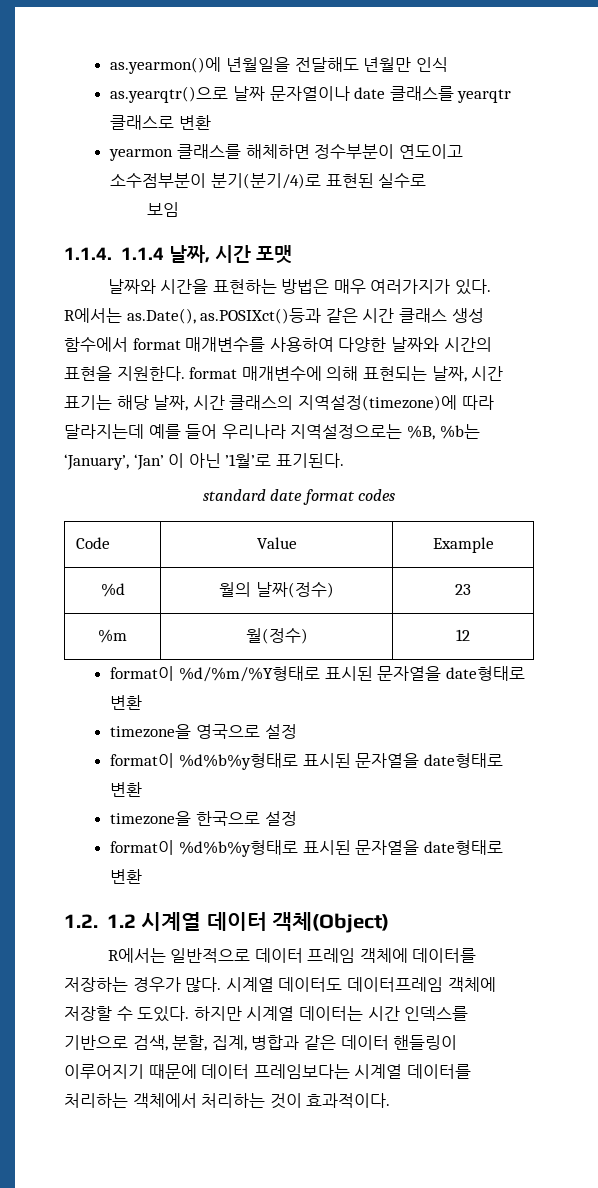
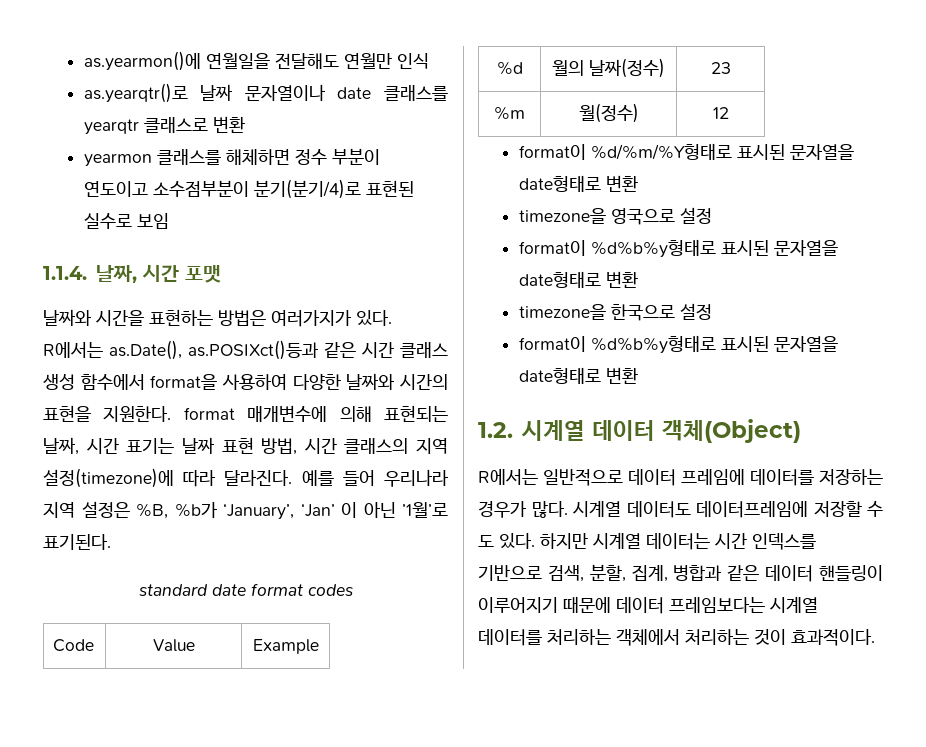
[226,57,412,72] 년월일을 전달해도 년월만 -> [205,53,392,69] 연월일을 전달해도 연월만
[110,86,229,103] as.yearqtr()으로 -> [83,83,188,103] as.yearqtr()로
[314,144,395,159] 정수부분이 -> [294,148,380,165] 정수 부분이
(427, 180) // -> (132, 221) none
[120,247,164,260] 1.1.4 -> (87, 273) none
[333,279,366,294] 매우 -> (266, 318) none
[132,337,266,352] format 매개변수를 -> [150,374,218,390] format을
[116,395,494,411] [64,424,480,440] 해당 날짜, 시간 클래스의 지역설정(timezone)에 따라 달라지는데 예를 들어 우리나라 지역설정으로는 %B, %b는 -> [181,437,448,455] [43,468,449,488] [43,501,218,519] 날짜 표현 방법, 시간 클래스의 지역 설정(timezone)에 따라 달라진다. 예를 들어 우리나라 지역 설정은 %B, %b가
[106,914,136,928] 1.2 -> (513, 430) none
[307,948,408,963] 프레임 객체에 -> [681,469,745,485] 프레임에
[346,977,496,992] [64,1006,190,1022] 데이터프레임 객체에 저장할 수 도있다. -> [696,501,883,518] [478,533,535,549] 데이터프레임에 저장할 수 도 있다.

